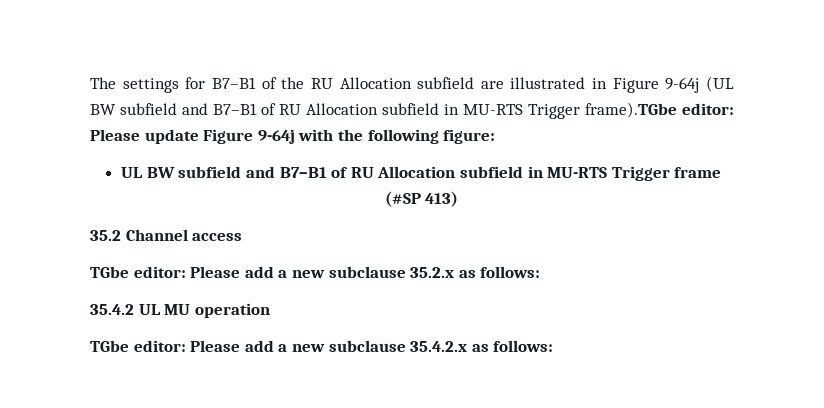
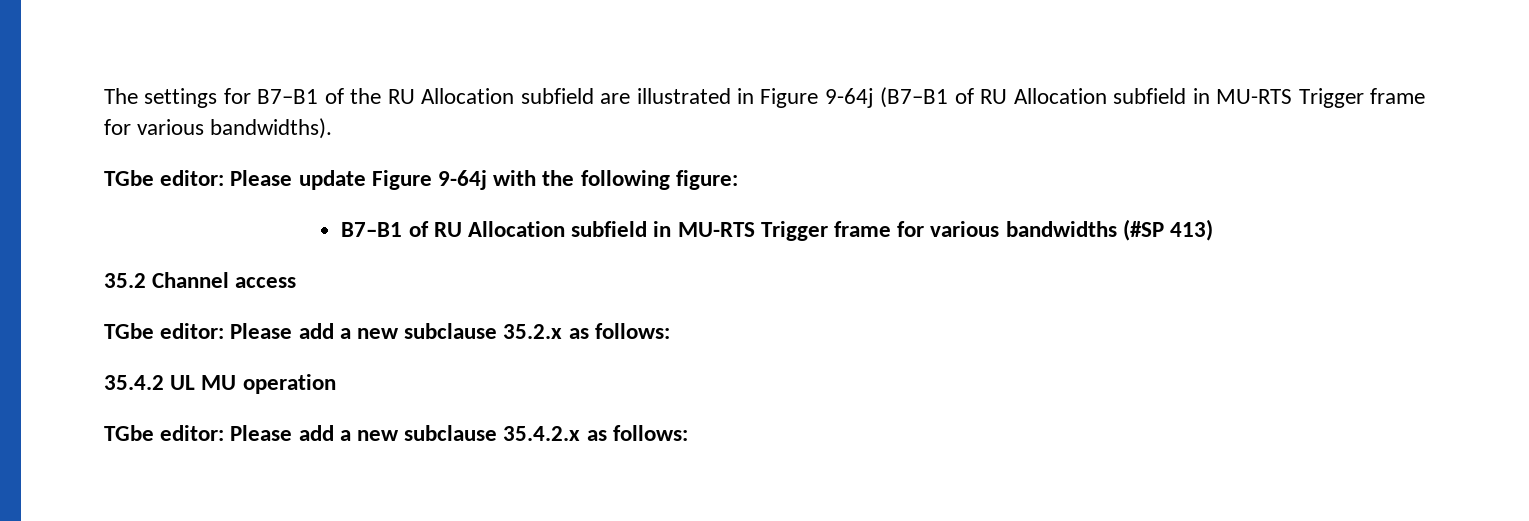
[706,76,734,92] [90,102,677,119] (UL BW subfield and B7–B1 of RU Allocation subfield in MU-RTS Trigger frame).TGbe -> [880,87,1426,108] [104,118,333,139] [104,170,154,186] (B7–B1 of RU Allocation subfield in MU-RTS Trigger frame for various bandwidths). // TGbe
[121,166,276,178] UL BW subfield and -> (738, 180) none
(722, 172) none -> [897,221,1117,237] for various bandwidths

